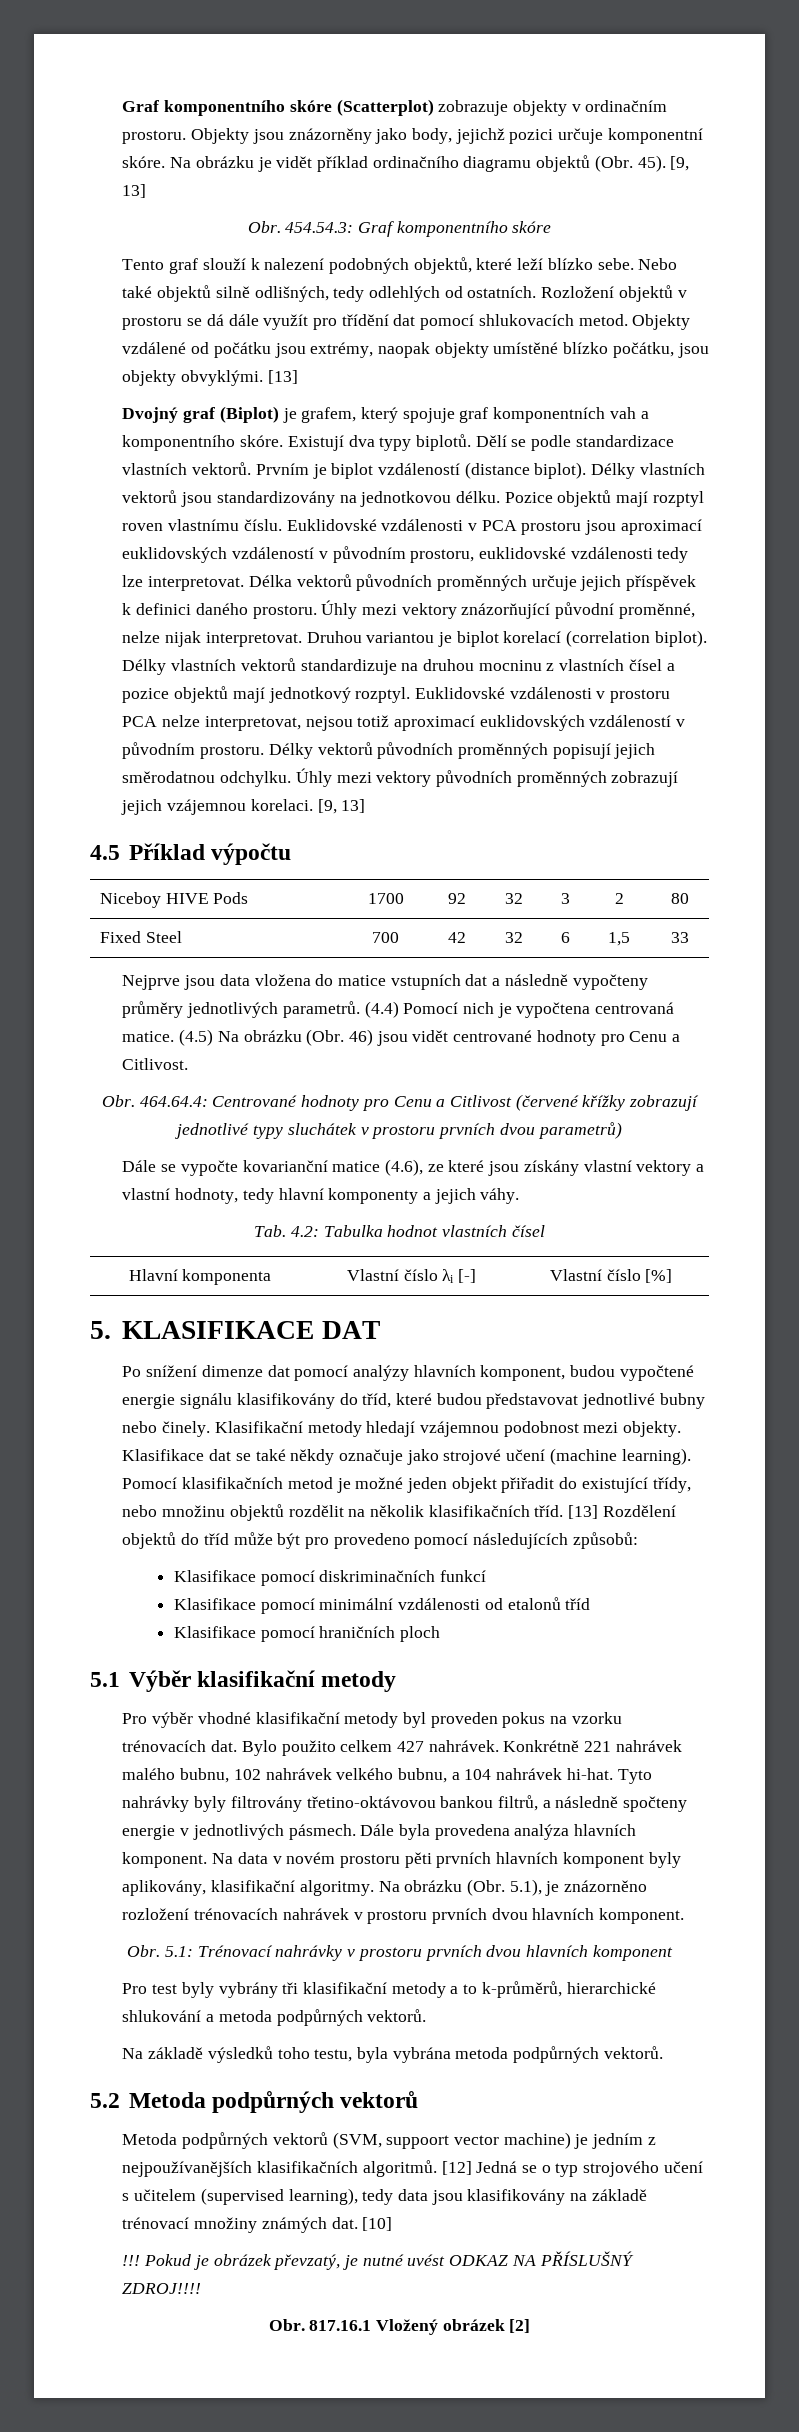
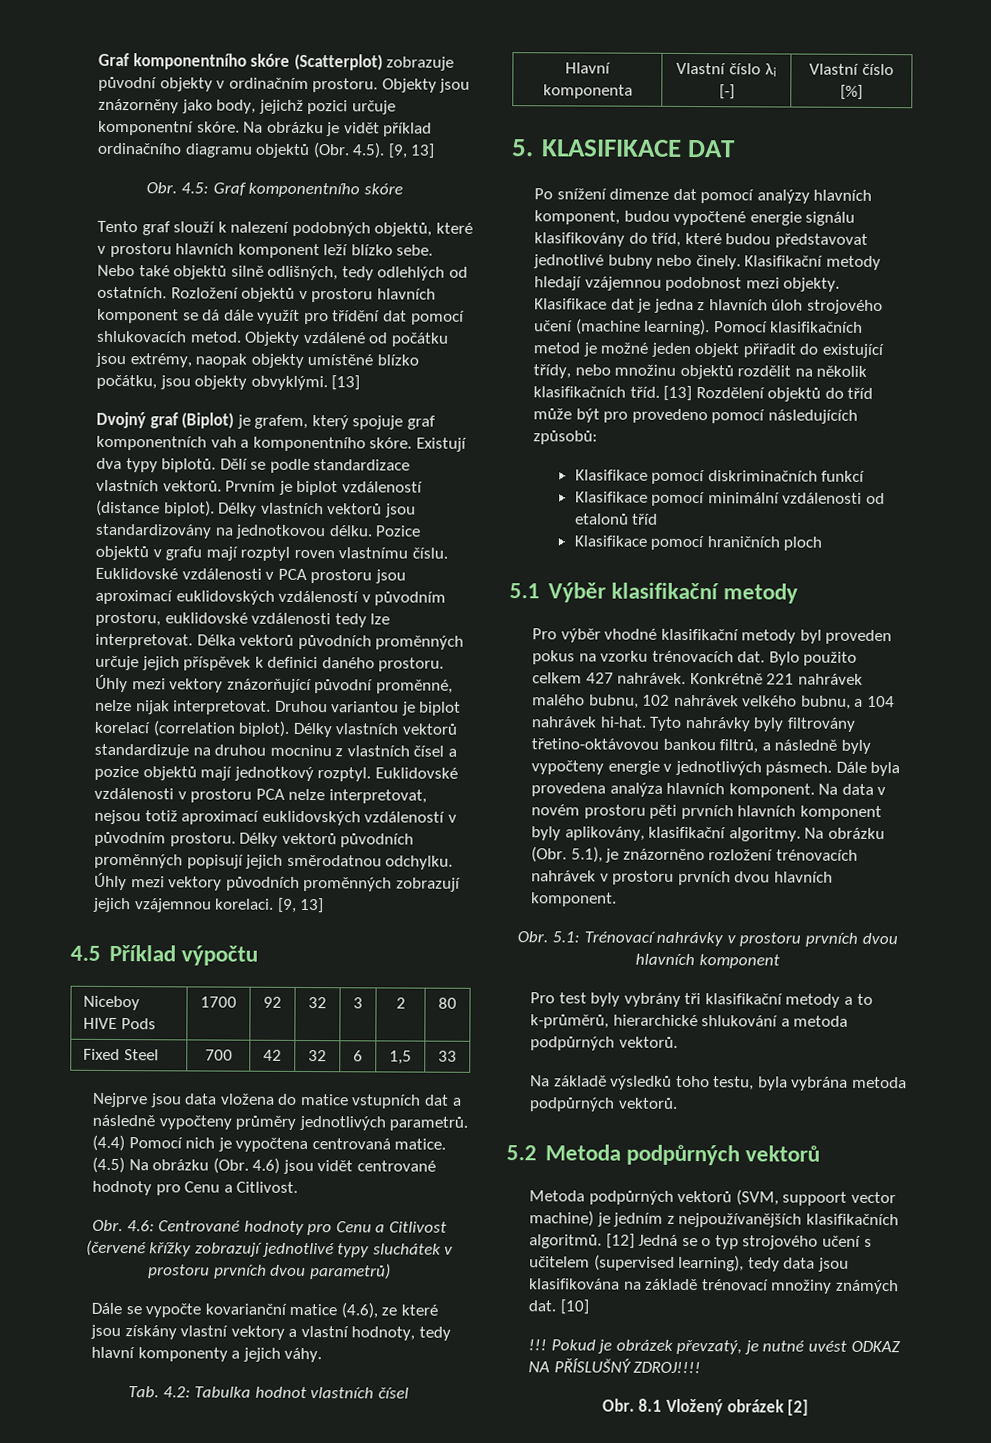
(509, 108) none -> [97,76,157,92] původní
[637,155,666,172] 45). -> [352,142,386,159] 4.5).
[285,222,354,233] 454.54.3: -> [180,182,209,194] 4.5:
(513, 264) none -> [96,242,320,259] v prostoru hlavních komponent
(183, 323) none -> [376,288,436,300] [96,308,179,324] hlavních komponent
(612, 498) none -> [152,546,203,561] v grafu
[349,1029,374,1046] 46) -> [252,1157,281,1174] 4.6)
[139,1096,208,1107] 464.64.4: -> [126,1220,155,1232] 4.6:
[235,1449,502,1465] se také někdy označuje jako strojové -> [637,298,884,315] je jedna z hlavních úloh strojového
[623,1796,688,1812] spočteny -> [840,739,871,754] [530,760,604,775] byly vypočteny
[467,2189,566,2205] klasifikovány -> [528,1278,620,1290] klasifikována
[309,2320,372,2331] 817.16.1 -> [638,1398,663,1412] 8.1

